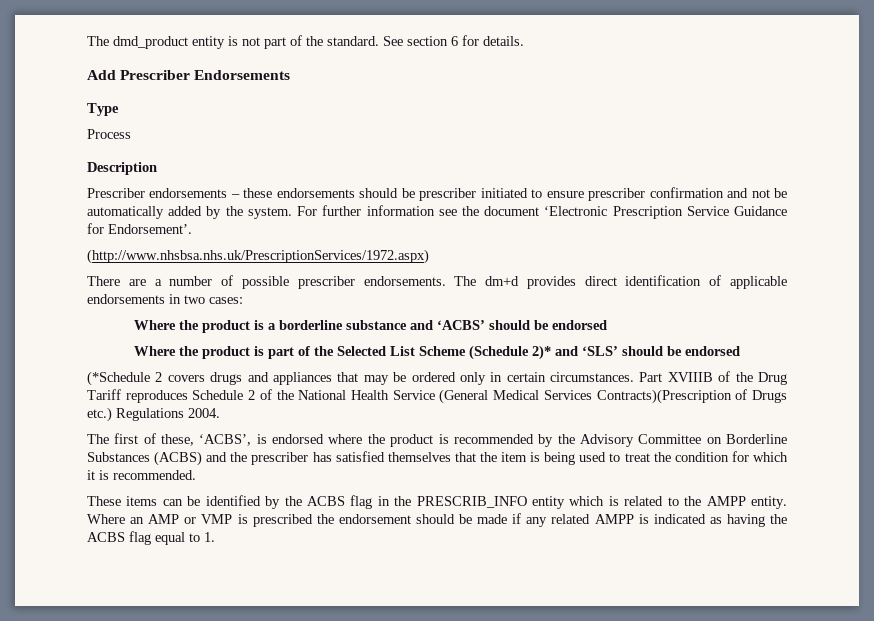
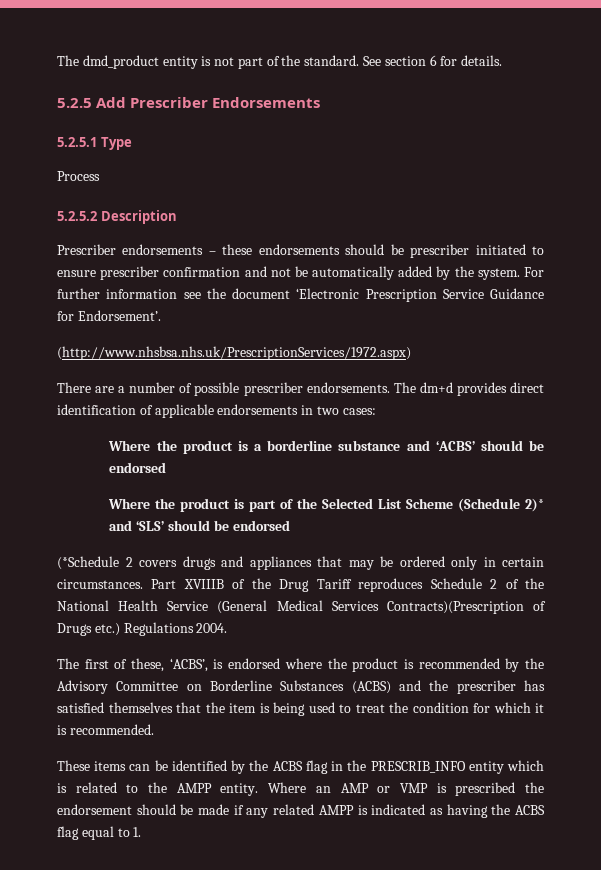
(524, 41) none -> [57,98,92,108] 5.2.5
(291, 75) none -> [57,137,97,147] 5.2.5.1
(131, 134) none -> [57,211,97,221] 5.2.5.2

